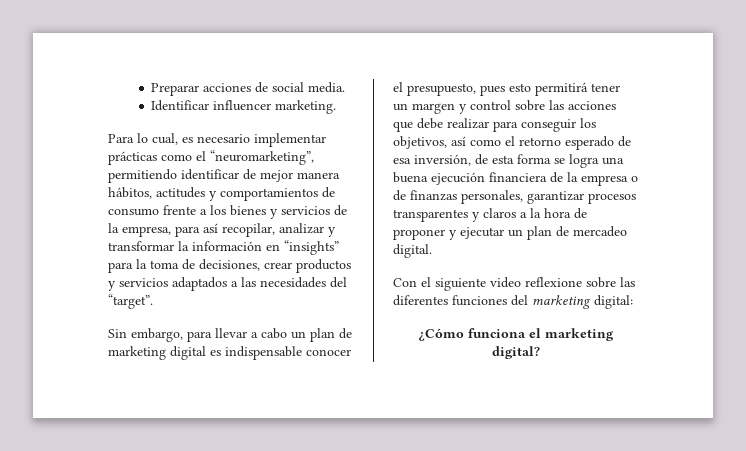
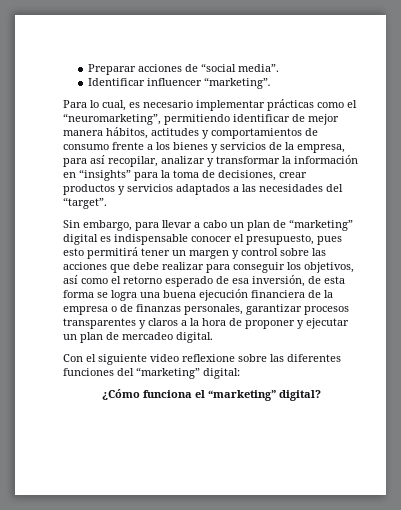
[272,82,346,93] social media. -> [201,63,280,72] “social media”.
[275,100,337,114] marketing. -> [204,77,272,89] “marketing”.
[108,346,166,360] marketing -> [289,219,353,231] “marketing”
[532,295,591,309] marketing -> [136,367,200,379] “marketing”
[544,328,614,341] marketing -> [207,390,276,401] “marketing”

